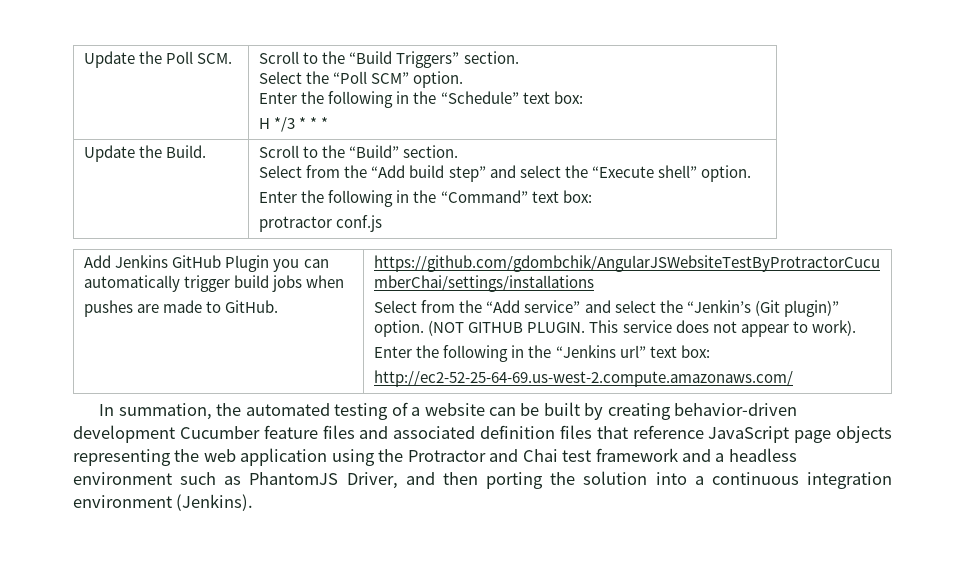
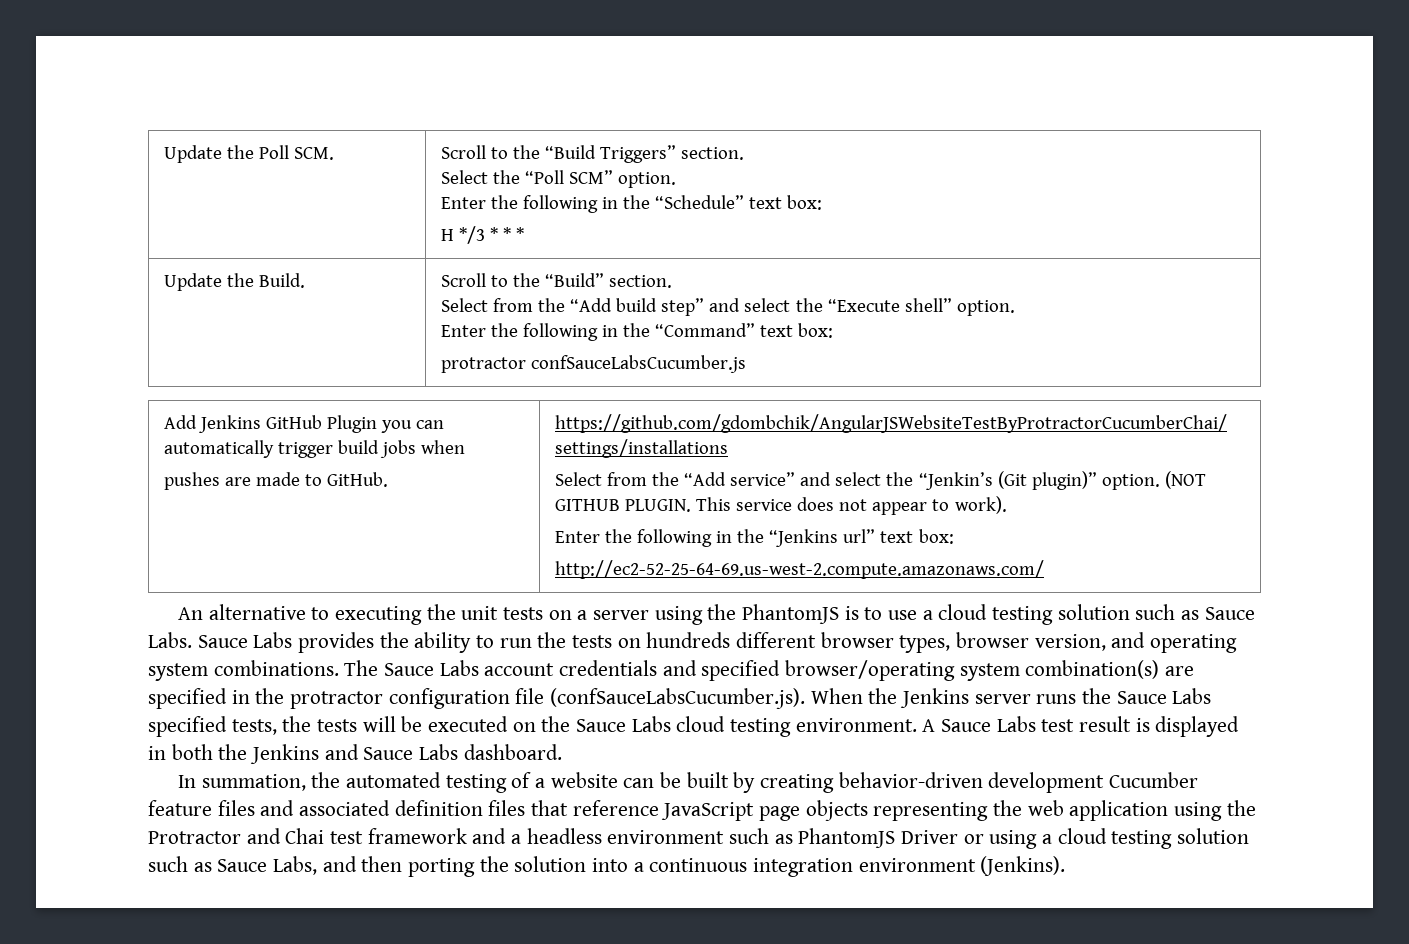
[336,215,383,232] conf.js -> [530,355,746,373] confSauceLabsCucumber.js
(794, 378) none -> [177,604,1255,625] [148,632,1238,653] [148,660,1195,681] [148,688,1212,709] [148,716,1240,737] [148,744,562,764] // An alternative to executing the unit tests on a server using the PhantomJS is to use a cloud testing solution such as Sauce Labs. Sauce Labs provides the ability to run the tests on hundreds different browser types, browser version, and operating system combinations. The Sauce Labs account credentials and specified browser/operating system combination(s) are specified in the protractor configuration file (confSauceLabsCucumber.js). When the Jenkins server runs the Sauce Labs specified tests, the tests will be executed on the Sauce Labs cloud testing environment. A Sauce Labs test result is displayed in both the Jenkins and Sauce Labs dashboard.
[346,472,398,489] Driver, -> [901,828,1250,849] [148,856,318,875] Driver or using a cloud testing solution such as Sauce Labs,

